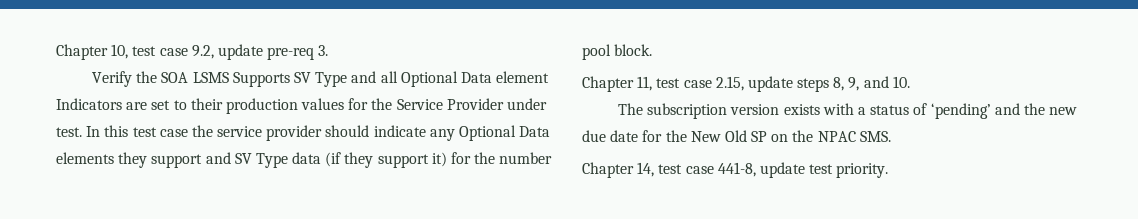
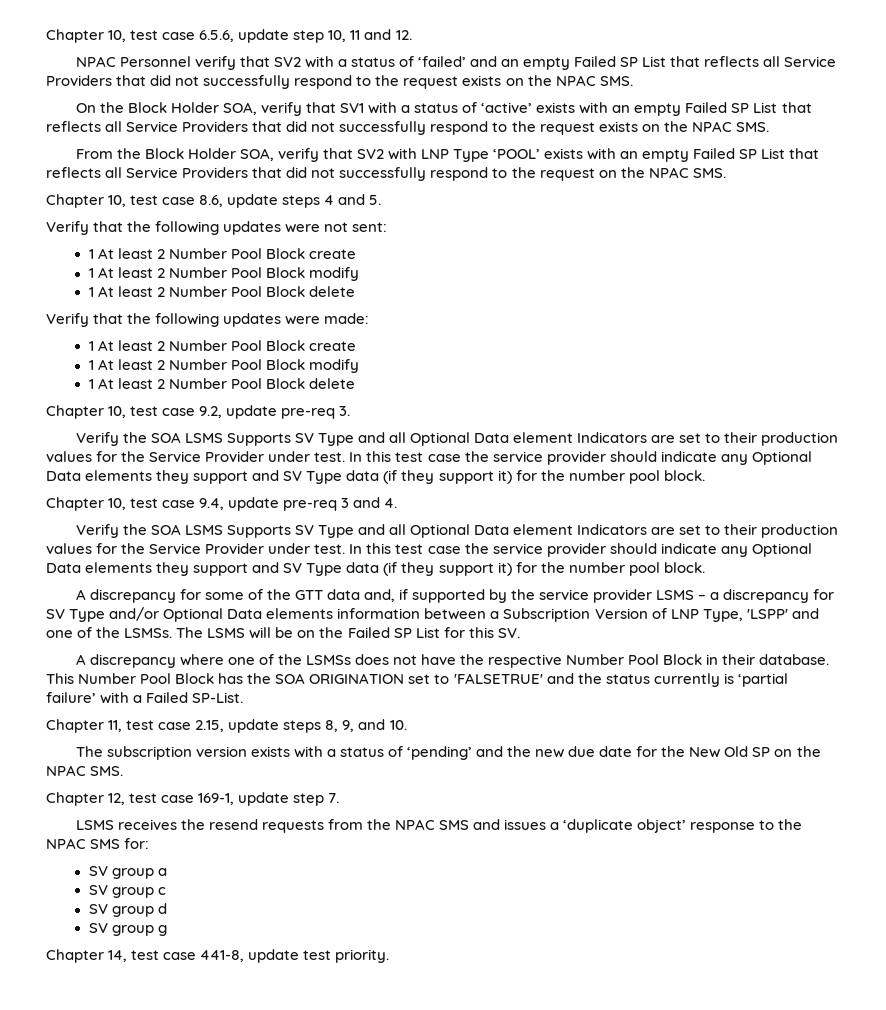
[56,44,188,60] Chapter 10, test case -> [46,29,412,43] [75,56,837,70] [46,75,633,89] [75,102,812,116] [46,121,769,135] [75,148,820,162] [46,167,726,181] [46,194,382,208] [46,221,388,235] [88,248,357,259] [88,267,360,281] [88,286,356,297] [46,313,370,327] [88,340,357,351] [88,359,360,373] [88,378,356,389] [46,405,196,419] Chapter 10, test case 6.5.6, update step 10, 11 and 12. // NPAC Personnel verify that SV2 with a status of ‘failed’ and an empty Failed SP List that reflects all Service Providers that did not successfully respond to the request exists on the NPAC SMS. // On the Block Holder SOA, verify that SV1 with a status of ‘active’ exists with an empty Failed SP List that reflects all Service Providers that did not successfully respond to the request exists on the NPAC SMS. // From the Block Holder SOA, verify that SV2 with LNP Type ‘POOL’ exists with an empty Failed SP List that reflects all Service Providers that did not successfully respond to the request on the NPAC SMS. // Chapter 10, test case 8.6, update steps 4 and 5. // Verify that the following updates were not sent: // 1 At least 2 Number Pool Block create // 1 At least 2 Number Pool Block modify // 1 At least 2 Number Pool Block delete // Verify that the following updates were made: // 1 At least 2 Number Pool Block create // 1 At least 2 Number Pool Block modify // 1 At least 2 Number Pool Block delete // Chapter 10, test case
(653, 50) none -> [46,497,398,511] [75,524,839,538] [46,543,812,557] [46,562,705,576] [75,589,835,603] [46,607,819,622] [46,627,520,639] [75,654,830,668] [46,673,788,687] [46,692,244,704] // Chapter 10, test case 9.4, update pre-req 3 and 4. // Verify the SOA LSMS Supports SV Type and all Optional Data element Indicators are set to their production values for the Service Provider under test. In this test case the service provider should indicate any Optional Data elements they support and SV Type data (if they support it) for the number pool block. // A discrepancy for some of the GTT data and, if supported by the service provider LSMS – a discrepancy for SV Type and/or Optional Data elements information between a Subscription Version of LNP Type, 'LSPP' and one of the LSMSs. The LSMS will be on the Failed SP List for this SV. // A discrepancy where one of the LSMSs does not have the respective Number Pool Block in their database. This Number Pool Block has the SOA ORIGINATION set to 'FALSETRUE' and the status currently is ‘partial failure’ with a Failed SP-List.
(891, 136) none -> [46,792,340,806] [75,819,803,833] [46,838,150,849] [88,866,167,879] [88,885,166,898] [88,903,167,917] [88,923,167,936] // Chapter 12, test case 169-1, update step 7. // LSMS receives the resend requests from the NPAC SMS and issues a ‘duplicate object’ response to the NPAC SMS for: // SV group a // SV group c // SV group d // SV group g

